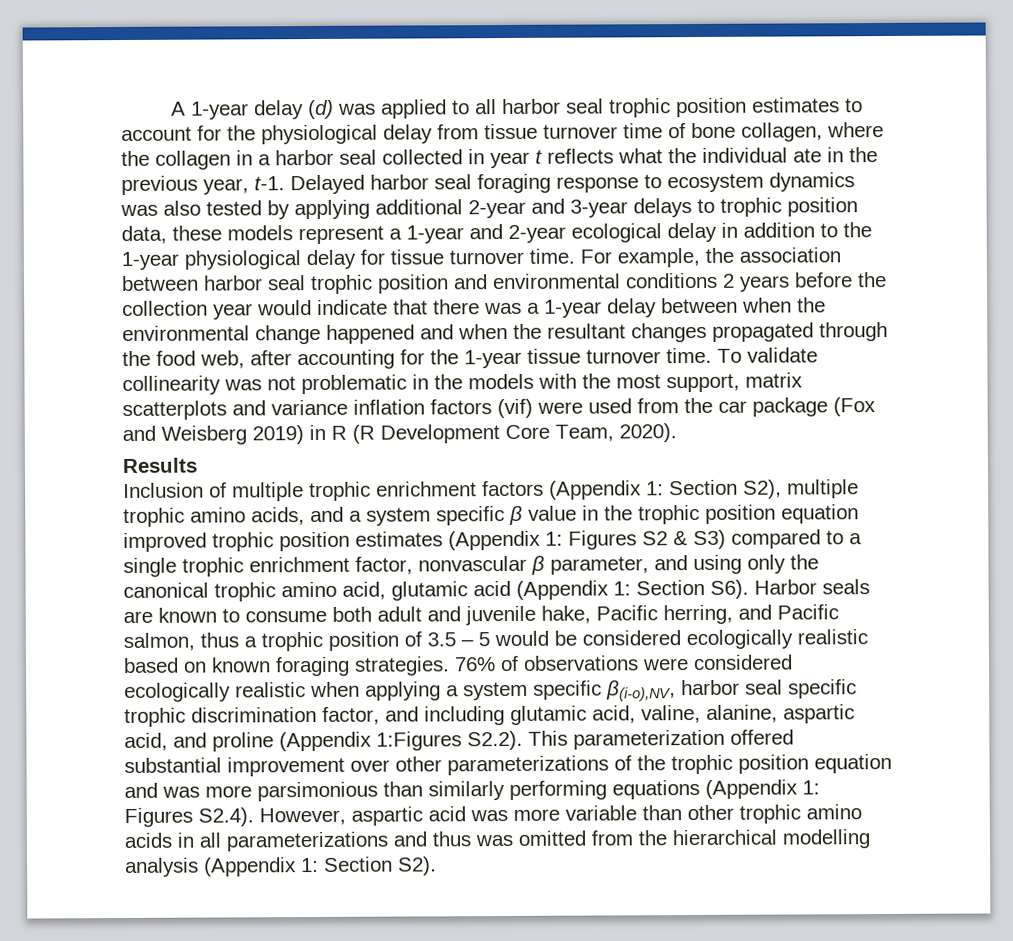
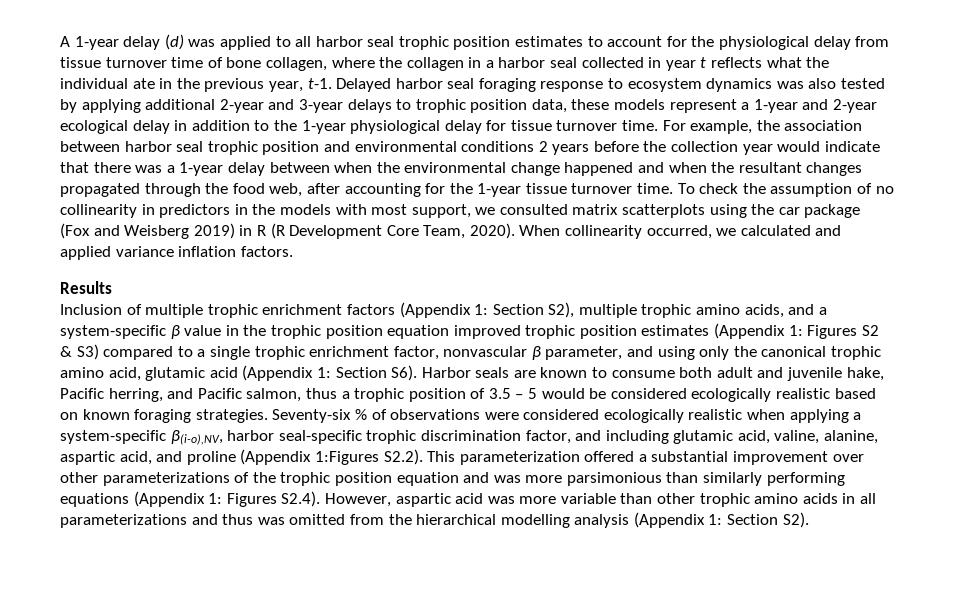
[747,347,818,363] [122,374,407,396] validate collinearity was not problematic -> [699,183,894,197] [60,204,231,218] check the assumption of no collinearity in predictors
[582,373,611,389] the -> (367, 209) none
[745,372,803,388] [122,398,679,421] matrix scatterplots and variance inflation factors (vif) were used from -> [475,204,747,218] we consulted matrix scatterplots using
(677, 433) none -> [519,225,842,239] [60,246,293,260] When collinearity occurred, we calculated and applied variance inflation factors.
[366,506,505,526] system specific -> [60,325,166,339] system-specific
[454,657,496,672] 76% -> [272,409,367,423] Seventy-six %
[463,679,857,702] system specific β(i-o),NV, harbor seal specific -> [60,430,362,445] system-specific β(i-o),NV, harbor seal-specific
(794, 737) none -> [638,454,647,462] a

